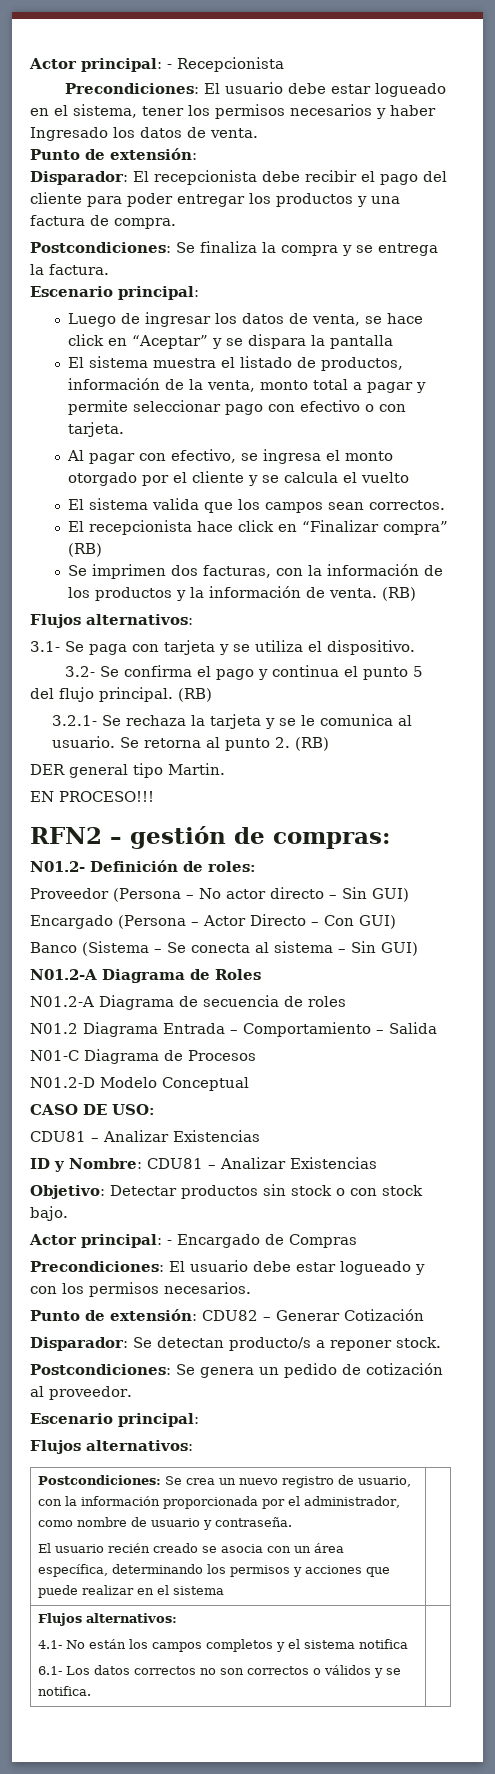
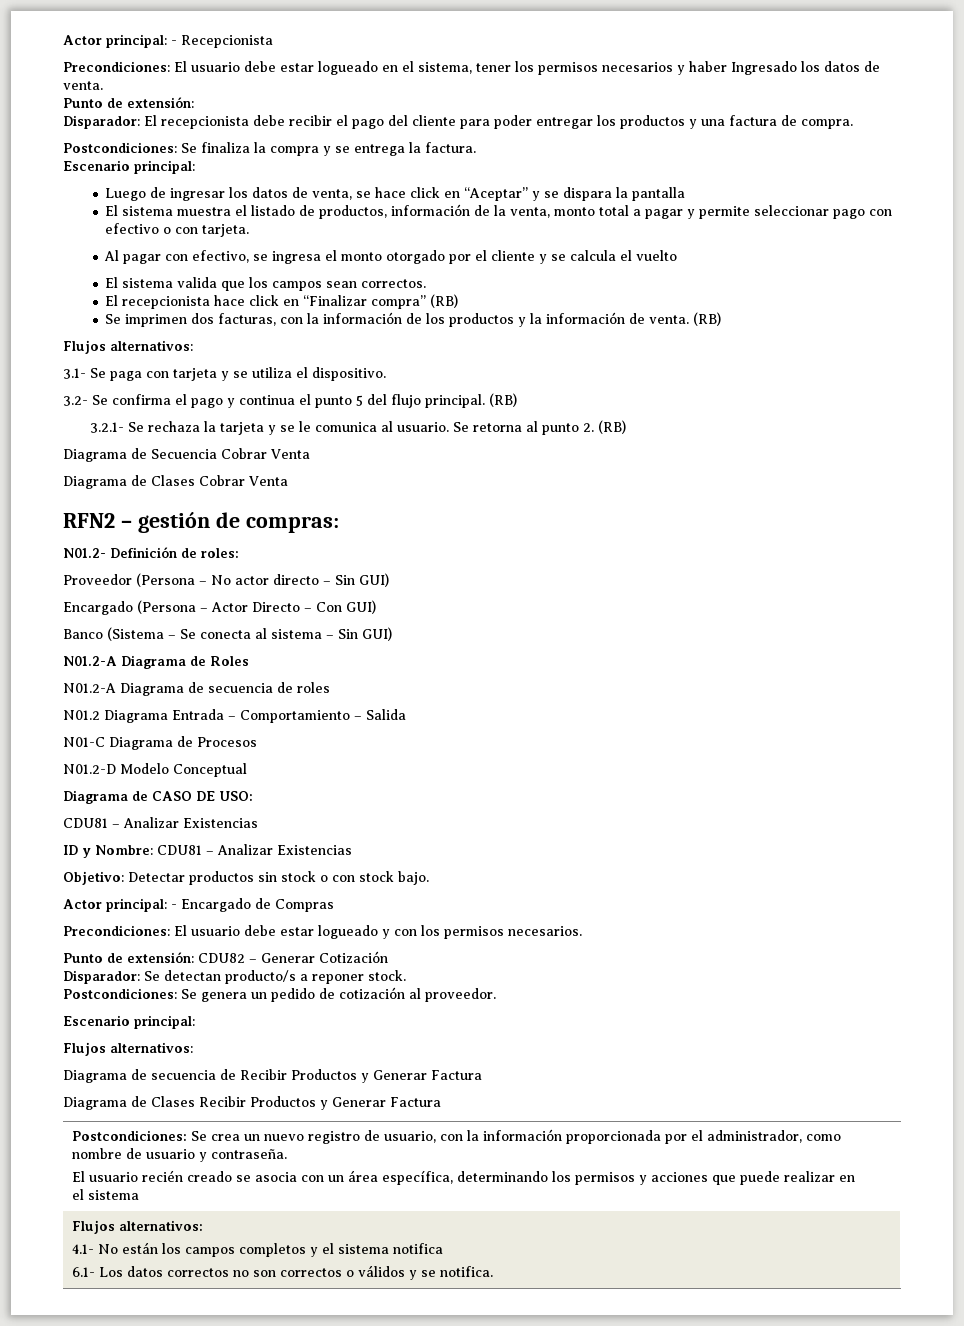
[30,763,225,778] [30,791,154,802] DER general tipo Martin. // EN PROCESO!!! -> [63,448,310,462] [63,475,288,489] Diagrama de Secuencia Cobrar Venta // Diagrama de Clases Cobrar Venta
(249, 1084) none -> [63,790,148,804] Diagrama de
(193, 1445) none -> [63,1069,482,1083] [63,1096,441,1110] // Diagrama de secuencia de Recibir Productos y Generar Factura // Diagrama de Clases Recibir Productos y Generar Factura

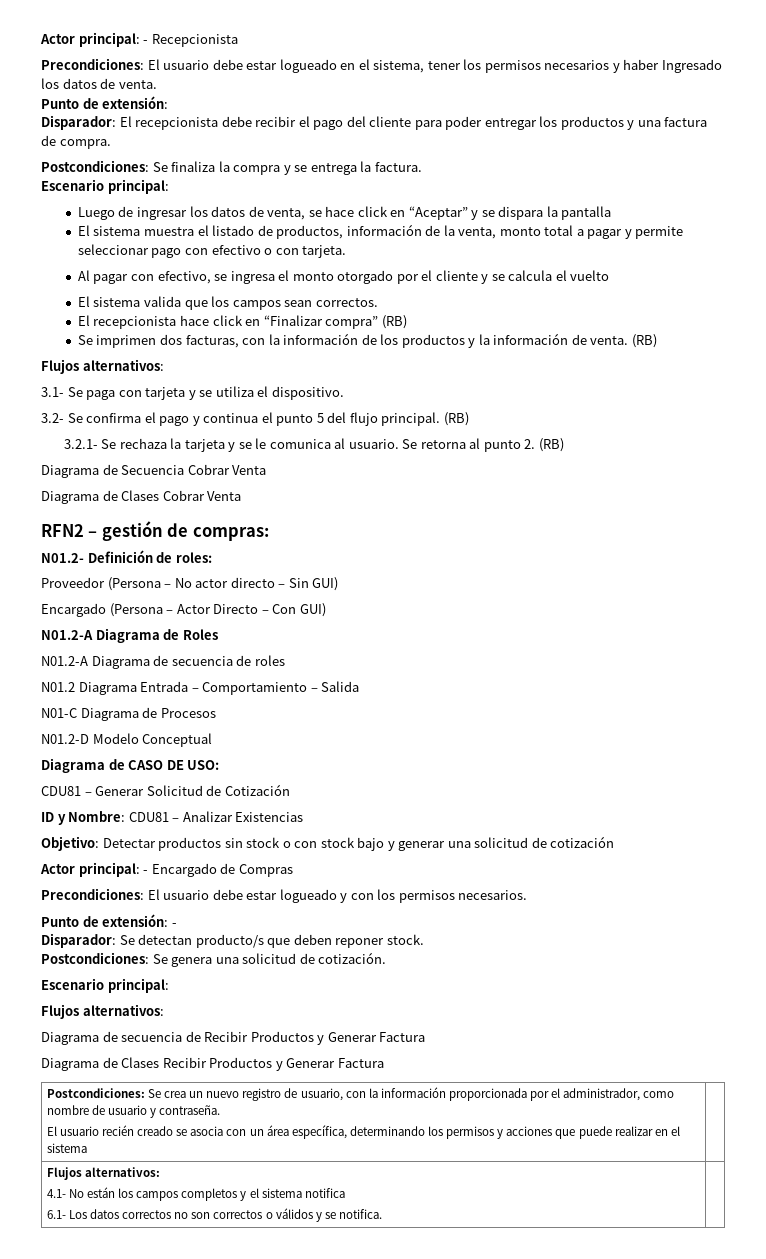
[63,627,392,641] // Banco (Sistema – Se conecta al sistema – Sin GUI) -> (326, 610) none
[123,817,258,828] Analizar Existencias -> [95,784,290,796] Generar Solicitud de Cotización
[398,871,429,885] bajo. -> [357,836,615,851] bajo y generar una solicitud de cotización
[198,951,388,963] CDU82 – Generar Cotización -> [171,923,177,927] -
[300,974,308,981] a -> [267,934,332,948] que deben
[251,987,496,1002] un pedido de cotización al proveedor. -> [215,952,387,964] una solicitud de cotización.

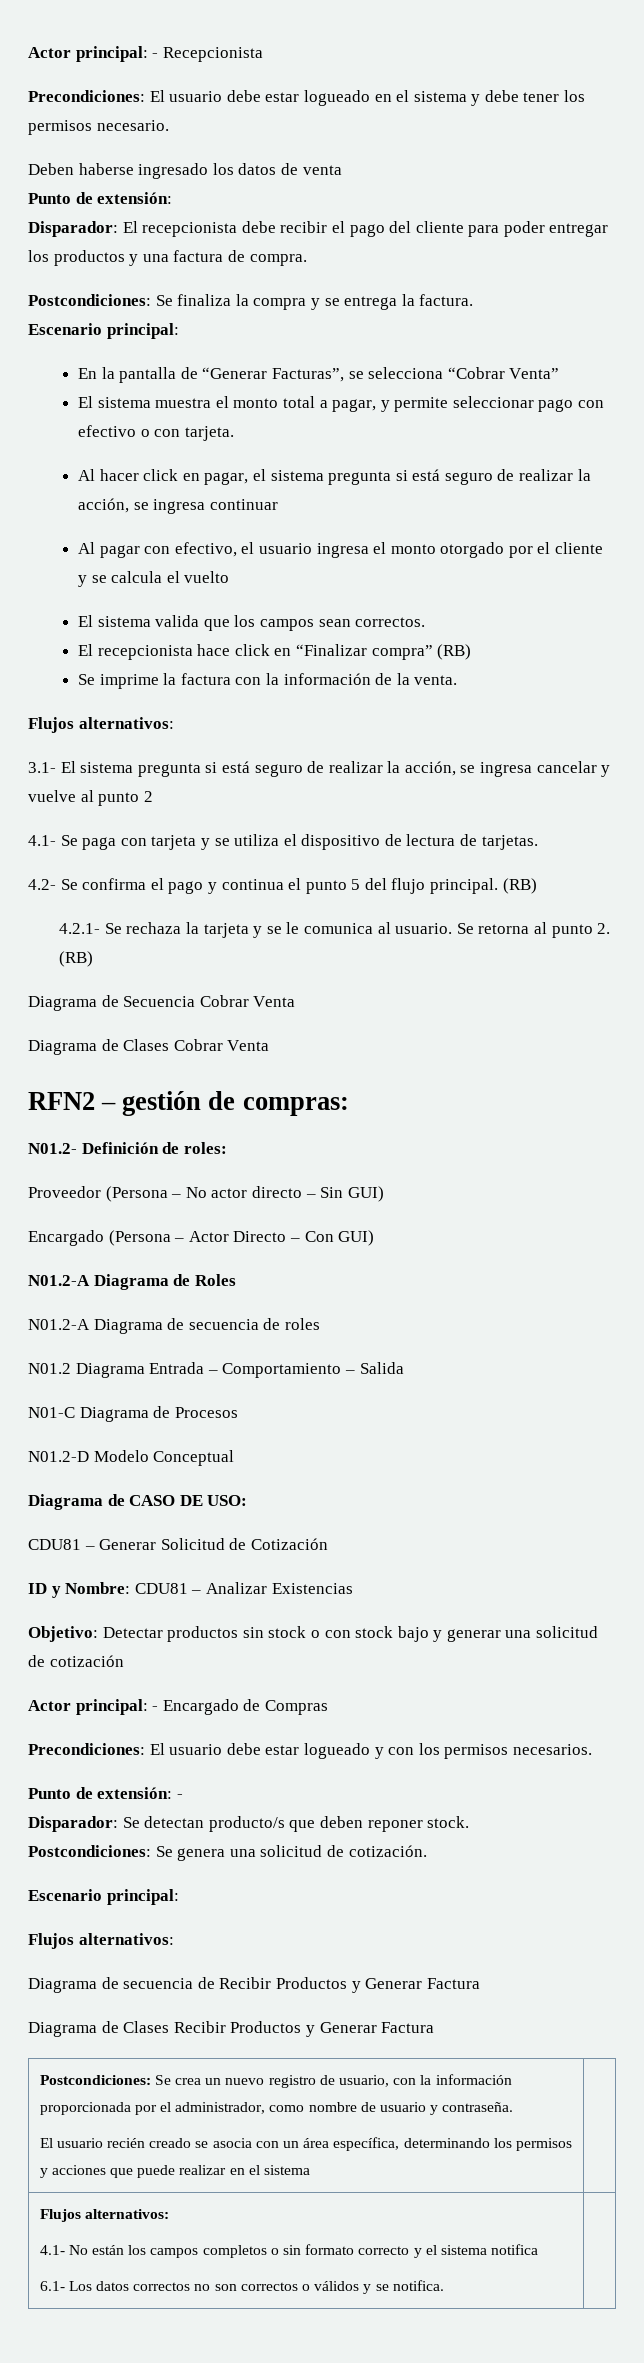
[373,59,722,73] [41,78,157,89] sistema, tener los permisos necesarios y haber Ingresado los datos de venta. -> [413,90,586,106] [28,120,169,135] [28,163,342,179] sistema y debe tener los permisos necesario. // Deben haberse ingresado los datos de venta
[77,206,612,220] [77,224,497,239] Luego de ingresar los datos de venta, se hace click en “Aceptar” y se dispara la pantalla // El sistema muestra el listado de productos, información de la venta, -> [77,367,560,383] [77,396,229,408] En la pantalla de “Generar Facturas”, se selecciona “Cobrar Venta” // El sistema muestra el
[587,229,623,239] pagar -> [332,399,377,412] pagar,
(347, 251) none -> [77,469,591,485] [77,498,278,514] // Al hacer click en pagar, el sistema pregunta si está seguro de realizar la acción, se ingresa continuar
[214,274,228,281] se -> [241,542,312,554] el usuario
[96,334,239,348] imprimen dos facturas, -> [99,673,231,689] imprime la factura
[380,333,657,348] los productos y la información de venta. (RB) -> [396,673,458,685] la venta.
(64, 392) none -> [60,761,611,777] [28,790,153,806] [28,835,56,846] El sistema pregunta si está seguro de realizar la acción, se ingresa cancelar y vuelve al punto 2 // 4.1-
[271,386,344,400] [41,413,64,423] dispositivo. // 3.2- -> [301,834,538,850] [28,879,56,890] dispositivo de lectura de tarjetas. // 4.2-
[63,439,98,449] 3.2.1- -> [59,923,101,934] 4.2.1-
(238, 1194) none -> [270,2244,410,2255] o sin formato correcto

